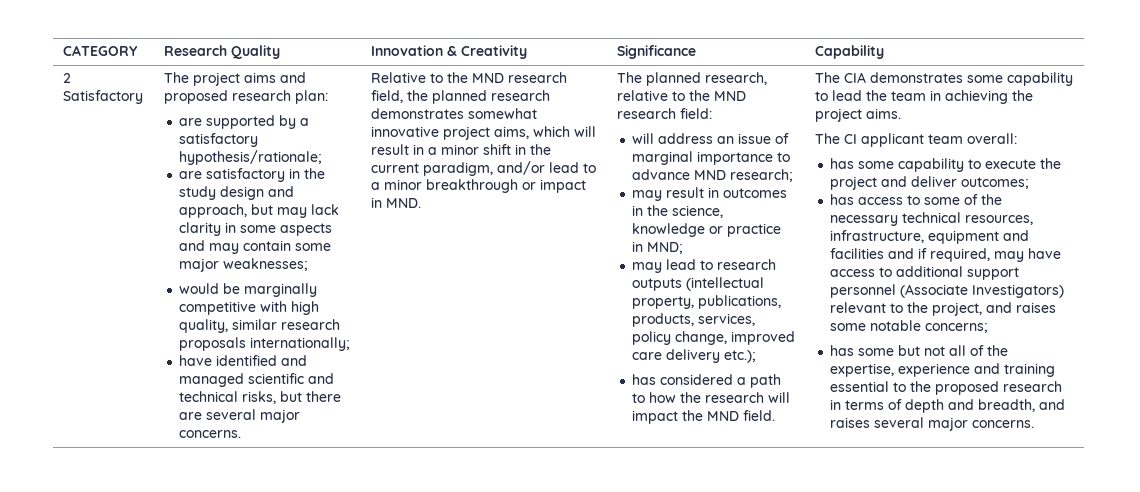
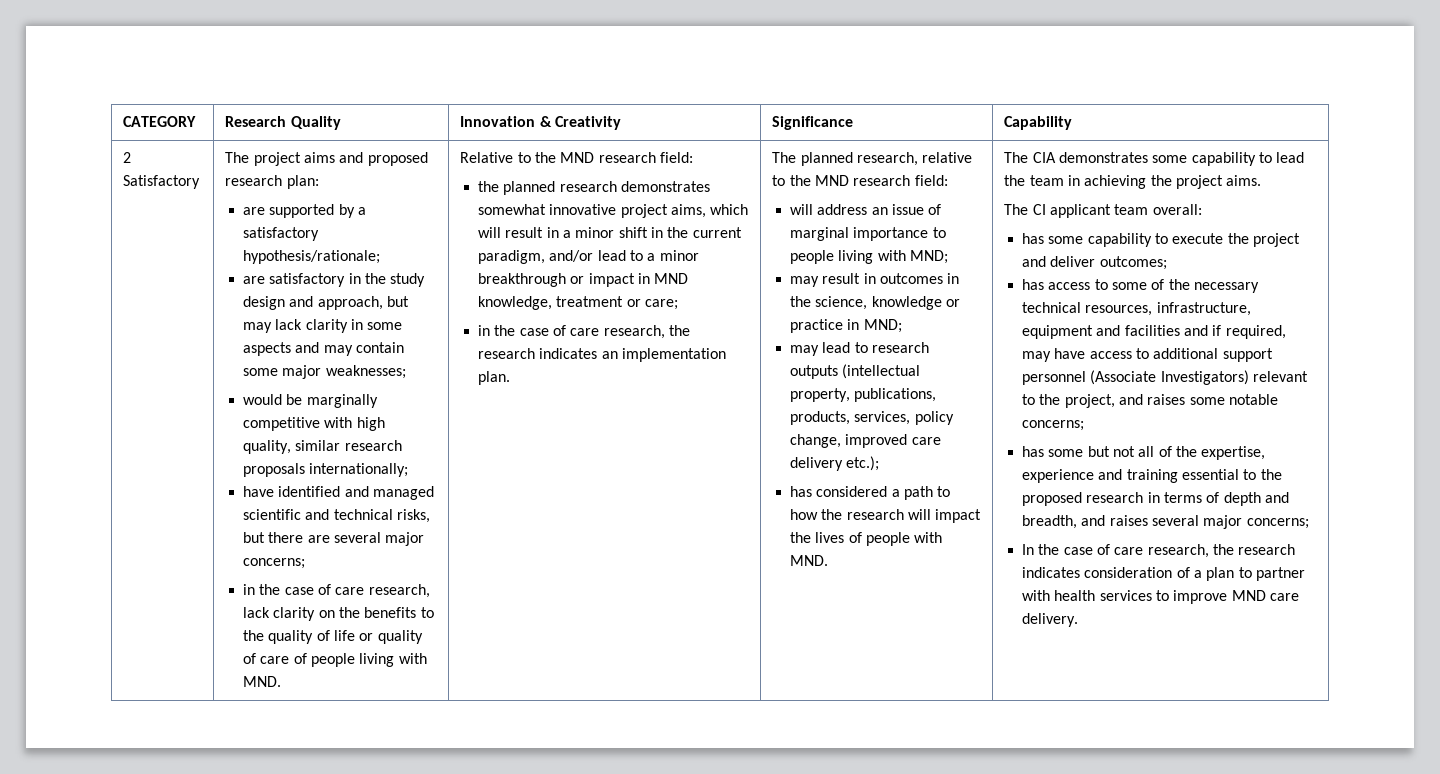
[179,430,242,438] concerns. -> [242,558,305,569] [242,584,430,598] [242,607,434,621] [242,630,423,644] [242,653,427,667] [242,676,281,687] concerns; // in the case of care research, lack clarity on the benefits to the quality of life or quality of care of people living with MND.
[370,90,403,103] field, -> [659,152,693,163] field: //
[385,198,421,208] MND. -> [654,273,689,284] [477,296,678,310] [477,325,690,339] [477,348,726,362] [477,371,510,385] MND knowledge, treatment or care; // in the case of care research, the research indicates an implementation plan.
[632,169,794,182] advance MND research; -> [789,250,948,264] people living with MND;
[707,410,776,421] MND field. -> [815,532,943,546] [789,555,828,566] lives of people with MND.
[972,420,1035,428] concerns. -> [1246,518,1309,529] [1021,544,1296,558] [1021,567,1305,581] [1021,590,1299,604] [1021,613,1078,627] concerns; // In the case of care research, the research indicates consideration of a plan to partner with health services to improve MND care delivery.

